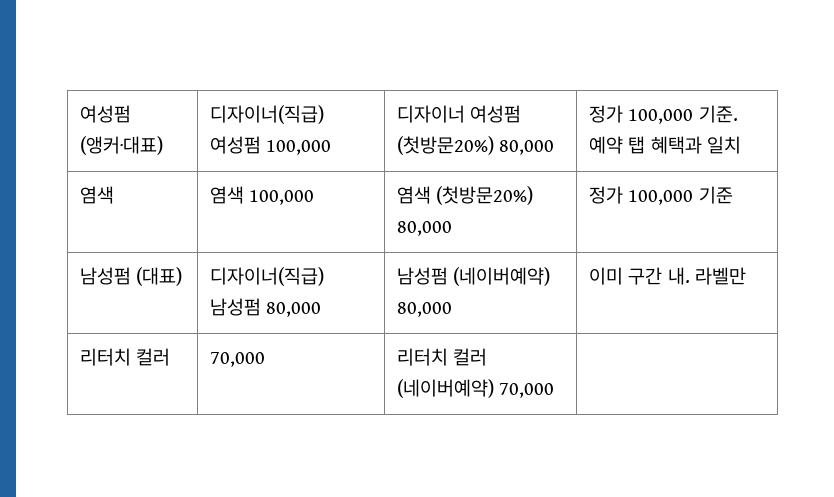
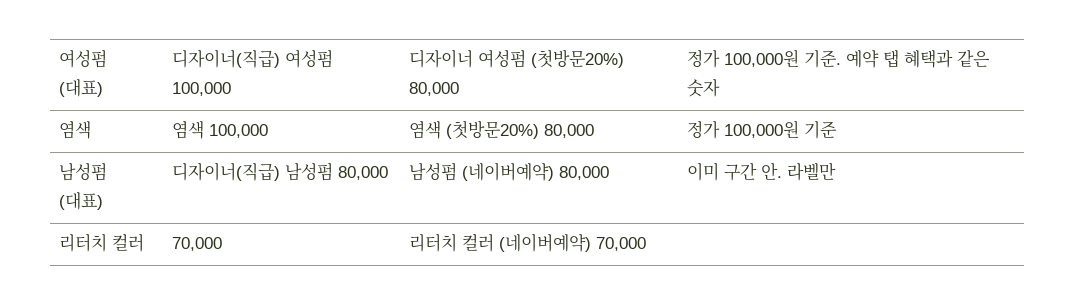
[80,105,132,123] [80,136,164,155] 여성펌 (앵커·대표) -> [59,49,108,68] [59,79,104,97] 여성펌 (대표)
[628,109,694,124] 100,000 -> [724,49,800,67] 100,000원
[706,136,741,154] 일치 -> [957,49,991,67] [687,79,721,97] 같은 숫자
[628,190,694,205] 100,000 -> [724,120,800,138] 100,000원
[667,267,690,285] 내. -> [761,162,783,180] 안.

